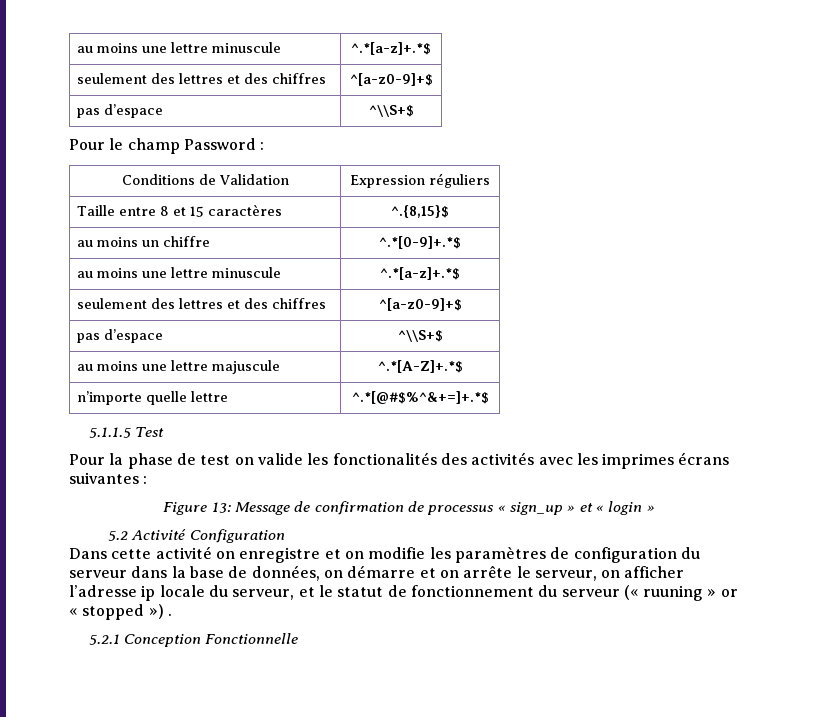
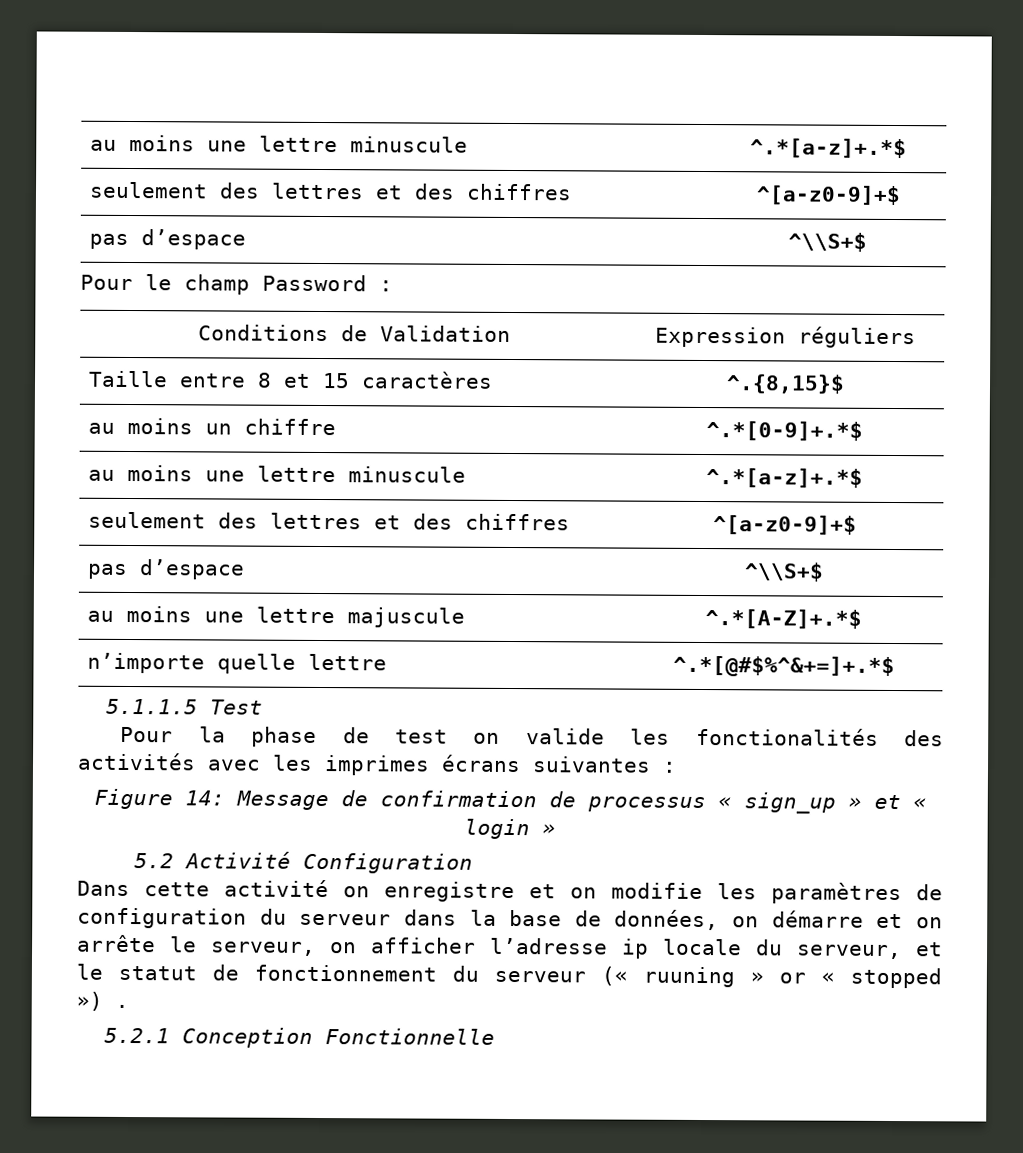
[211,502,231,513] 13: -> [184,790,225,806] 14:

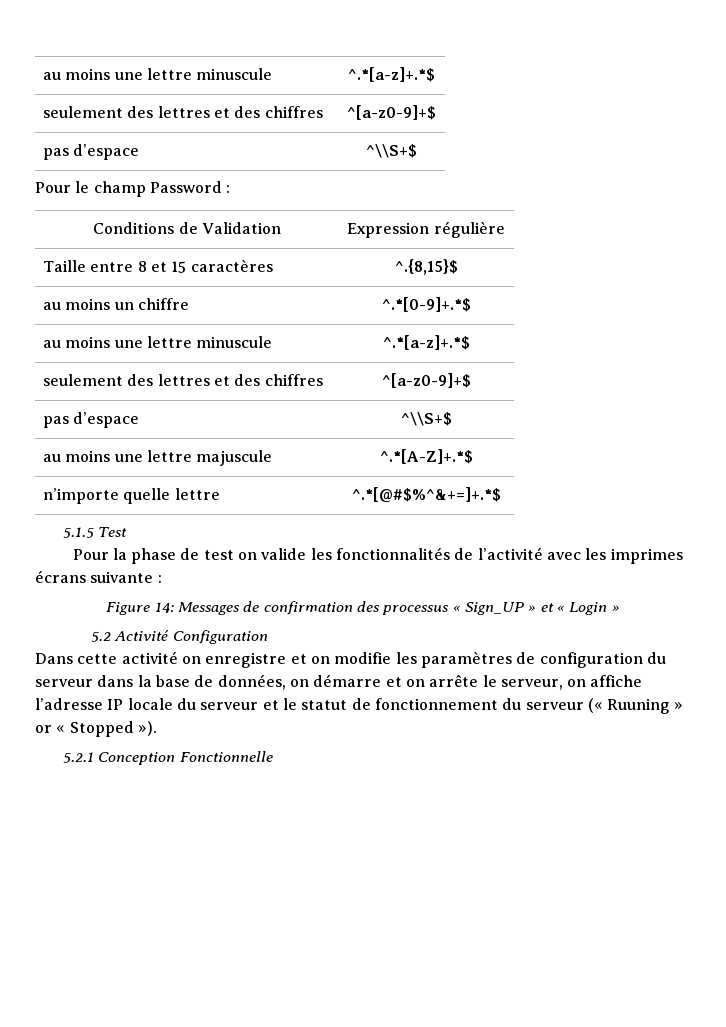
[798,326,916,349] réguliers -> [433,221,505,238] régulière
[106,698,199,715] 5.1.1.5 -> [62,527,94,538] 5.1.5
[695,727,944,747] [77,752,196,771] fonctionalités des activités -> [336,547,543,560] fonctionnalités de l’activité
[532,756,651,773] suivantes -> [90,571,154,583] suivante
[235,790,329,811] Message -> [178,602,241,615] Messages
[548,791,576,808] de -> [357,601,381,612] des
[743,792,836,814] sign_up -> [464,602,524,615] Sign_UP
[464,818,530,840] login -> [569,602,608,615] Login
[371,937,649,959] afficher l’adresse ip -> [590,675,643,687] [35,698,124,710] affiche l’adresse IP
[797,944,902,960] serveur, -> [200,702,259,710] serveur
[643,966,735,988] ruuning -> [607,698,671,714] Ruuning
[850,967,942,989] [76,991,129,1011] stopped ») . -> [69,721,157,737] Stopped »).

